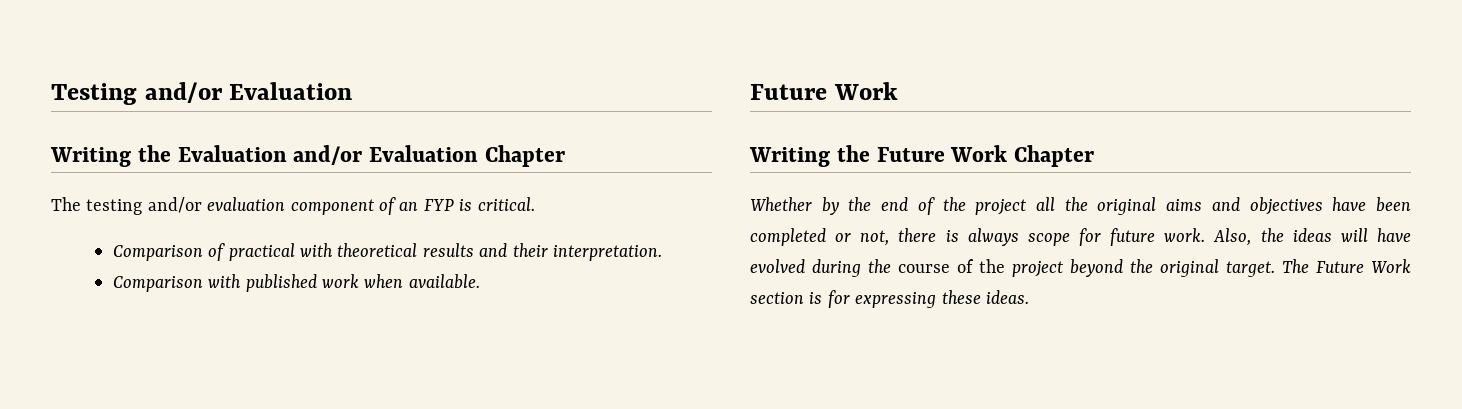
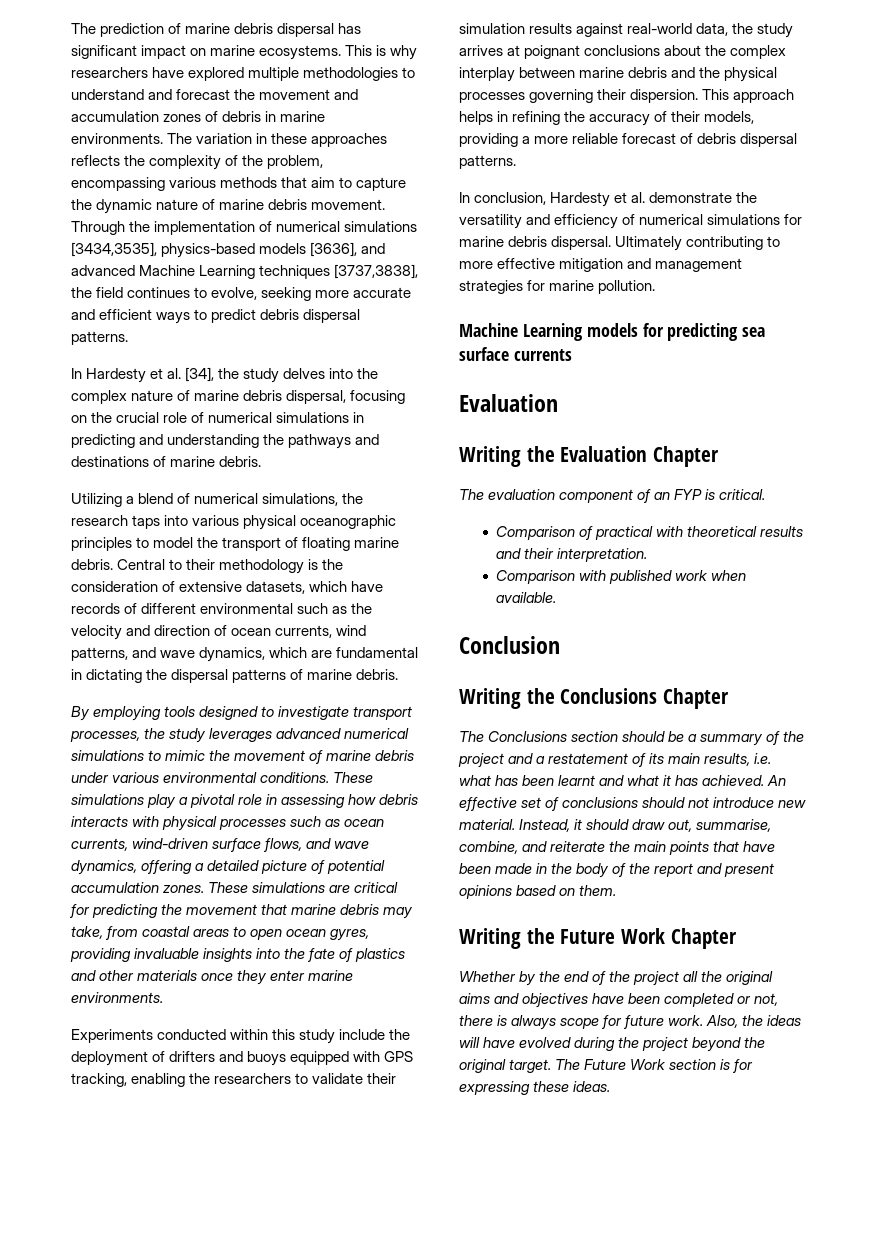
[51,82,223,105] Testing and/or -> [71,23,362,37] [71,45,418,60] [71,67,416,81] [71,89,359,100] [71,111,326,122] [71,133,388,147] [71,155,324,170] [71,177,407,191] [71,199,386,214] [71,221,418,235] [71,242,386,258] [71,264,419,279] [71,287,412,301] [71,309,361,324] [71,331,128,345] [71,367,379,383] [71,390,406,404] [71,412,365,423] [71,434,380,449] [71,456,262,467] [71,493,364,507] [71,515,397,530] [71,537,400,551] [71,559,344,574] [71,581,384,594] [71,603,373,614] [71,625,367,640] [71,647,419,662] [71,669,399,683] [71,706,413,721] [70,728,410,743] [71,750,415,764] [71,772,374,783] [71,794,419,809] [71,816,385,831] [71,838,370,852] [71,860,386,875] [71,882,399,893] [69,904,414,919] [71,926,370,941] [70,948,406,962] [71,970,354,985] [71,992,163,1003] [71,1029,411,1044] [71,1051,414,1066] [71,1073,397,1087] [459,23,794,38] [459,45,787,59] [459,67,778,82] [459,89,795,103] [459,111,755,126] [459,133,798,147] [459,155,516,169] [459,192,758,207] [459,214,803,229] [459,236,781,251] [459,258,743,272] [459,280,656,294] [459,323,766,341] [459,347,572,361] The prediction of marine debris dispersal has significant impact on marine ecosystems. This is why researchers have explored multiple methodologies to understand and forecast the movement and accumulation zones of debris in marine environments. The variation in these approaches reflects the complexity of the problem, encompassing various methods that aim to capture the dynamic nature of marine debris movement. Through the implementation of numerical simulations [3434,3535], physics-based models [3636], and advanced Machine Learning techniques [3737,3838], the field continues to evolve, seeking more accurate and efficient ways to predict debris dispersal patterns. // In Hardesty et al. [34], the study delves into the complex nature of marine debris dispersal, focusing on the crucial role of numerical simulations in predicting and understanding the pathways and destinations of marine debris. // Utilizing a blend of numerical simulations, the research taps into various physical oceanographic principles to model the transport of floating marine debris. Central to their methodology is the consideration of extensive datasets, which have records of different environmental such as the velocity and direction of ocean currents, wind patterns, and wave dynamics, which are fundamental in dictating the dispersal patterns of marine debris. // By employing tools designed to investigate transport processes, the study leverages advanced numerical simulations to mimic the movement of marine debris under various environmental conditions. These simulations play a pivotal role in assessing how debris interacts with physical processes such as ocean currents, wind-driven surface flows, and wave dynamics, offering a detailed picture of potential accumulation zones. These simulations are critical for predicting the movement that marine debris may take, from coastal areas to open ocean gyres, providing invaluable insights into the fate of plastics and other materials once they enter marine environments. // Experiments conducted within this study include the deployment of drifters and buoys equipped with GPS tracking, enabling the researchers to validate their simulation results against real-world data, the study arrives at poignant conclusions about the complex interplay between marine debris and the physical processes governing their dispersion. This approach helps in refining the accuracy of their models, providing a more reliable forecast of debris dispersal patterns. // In conclusion, Hardesty et al. demonstrate the versatility and efficiency of numerical simulations for marine debris dispersal. Ultimately contributing to more effective mitigation and management strategies for marine pollution. // Machine Learning models for predicting sea surface currents //
[293,145,565,167] [51,197,202,215] and/or Evaluation Chapter // The testing and/or -> [653,446,720,467] [459,489,484,500] Chapter // The
[750,82,898,100] Future Work -> [459,636,560,654] [459,688,730,709] [459,731,805,746] [458,753,772,768] [459,775,787,786] [459,797,807,811] [459,819,772,832] [459,841,776,855] [459,863,775,878] [459,885,617,899] Conclusion // Writing the Conclusions Chapter // The Conclusions section should be a summary of the project and a restatement of its main results, i.e. what has been learnt and what it has achieved. An effective set of conclusions should not introduce new material. Instead, it should draw out, summarise, combine, and reiterate the main points that have been made in the body of the report and present opinions based on them.
[898,259,1005,273] course of the -> (640, 1042) none

